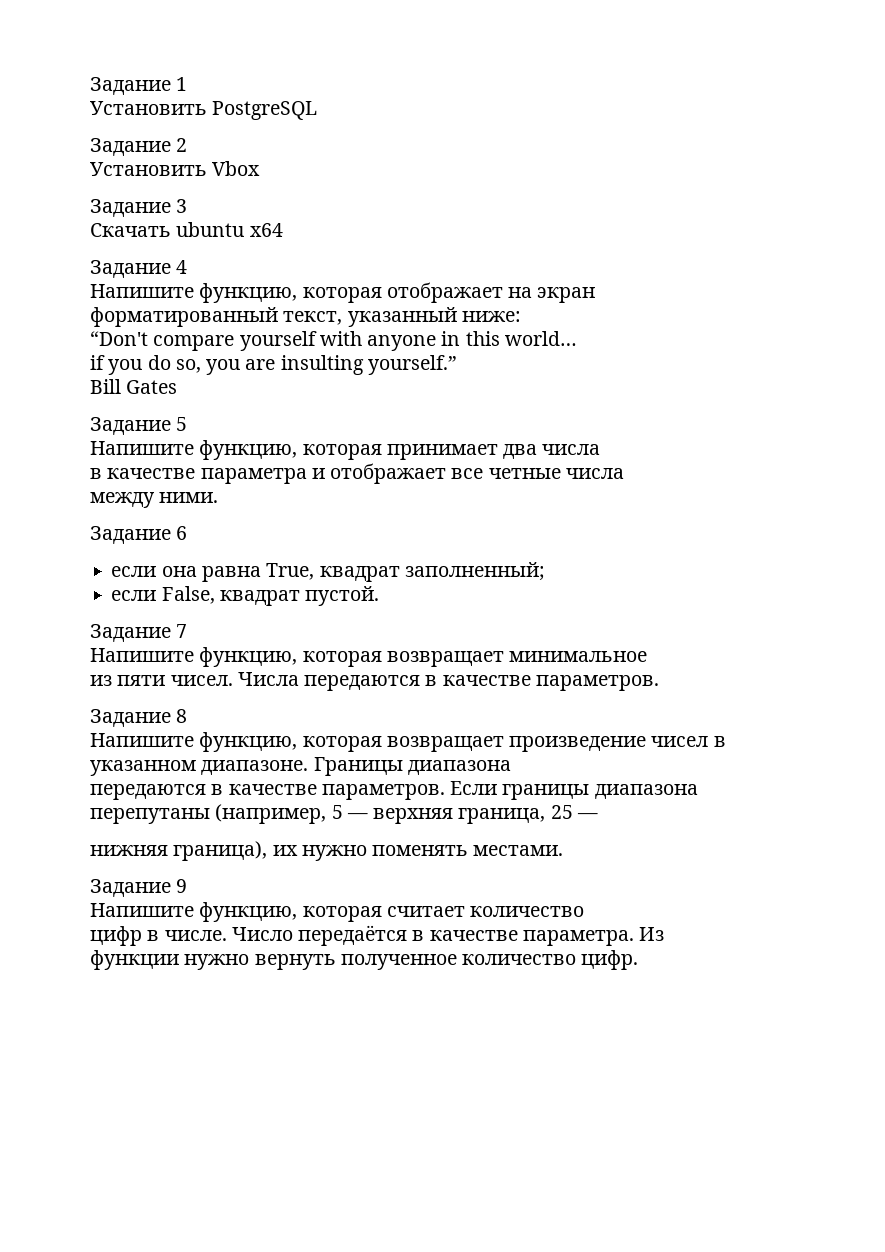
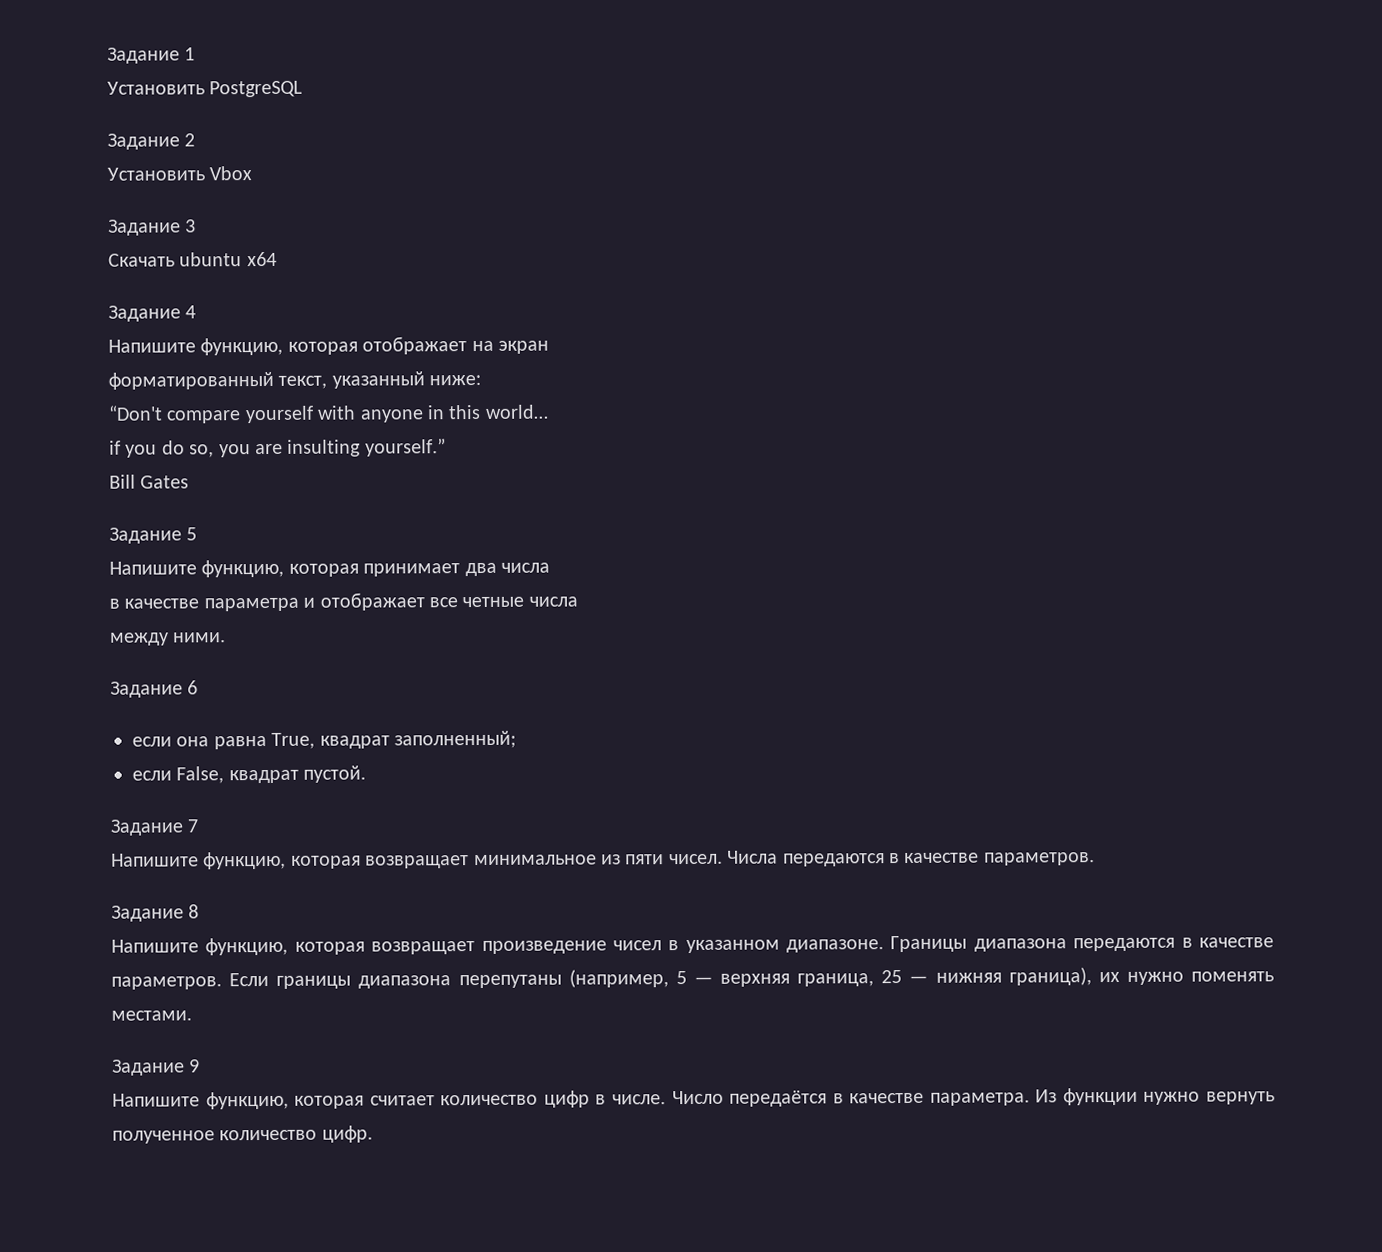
(648, 656) // -> (597, 860) none
(511, 767) // -> (1067, 945) none
(598, 816) // -> (929, 979) none
(585, 911) // -> (539, 1100) none
(665, 934) // -> (1058, 1096) none

